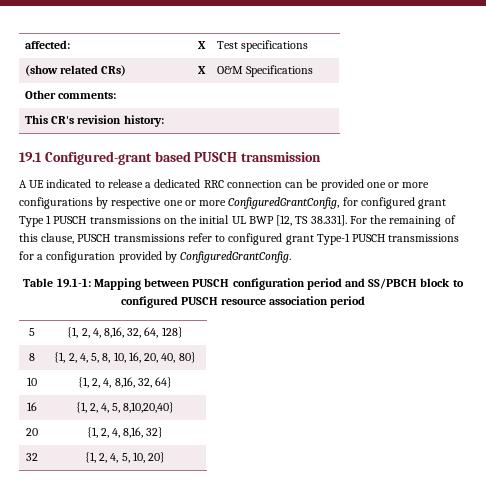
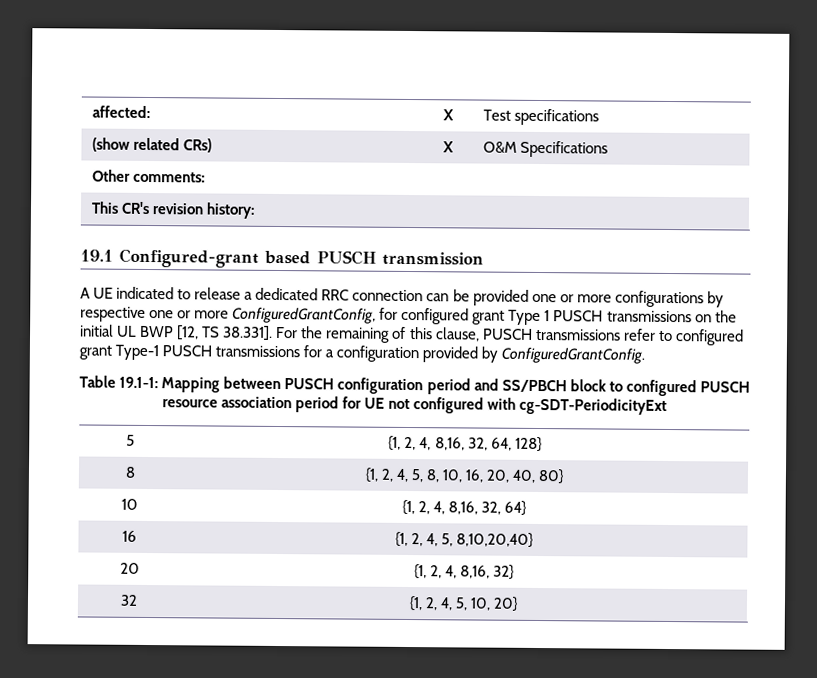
(366, 302) none -> [341,396,668,415] for UE not configured with cg-SDT-PeriodicityExt

